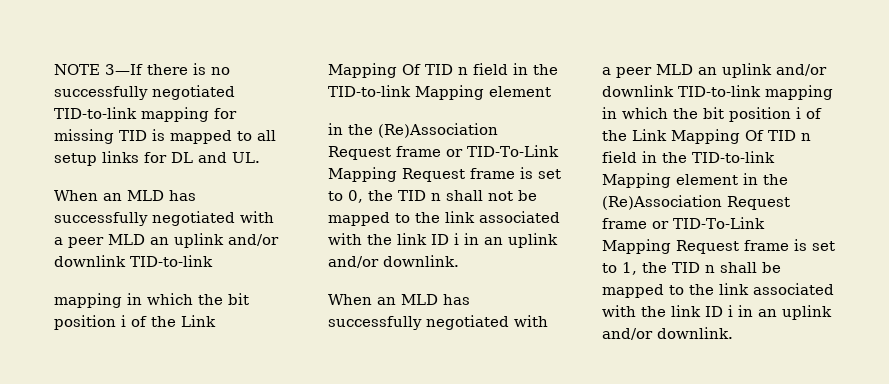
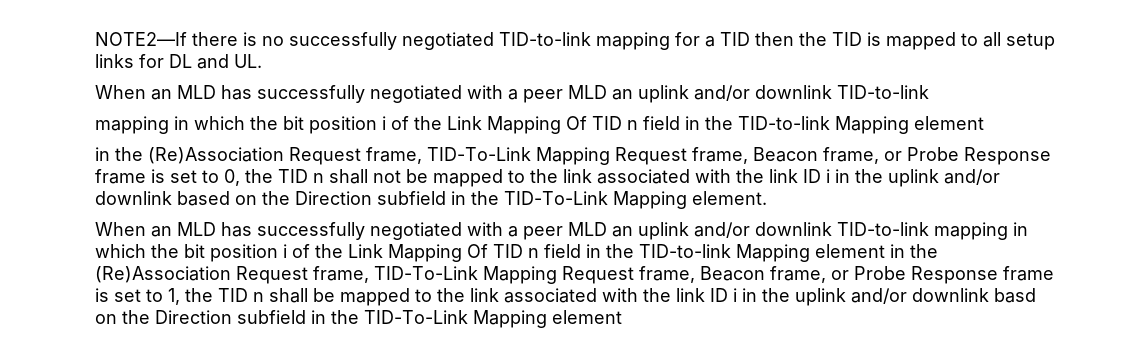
[54,64,143,75] NOTE 3—If -> [95,32,187,46] NOTE2—If
[54,129,114,144] missing -> [705,32,827,47] a TID then the
[396,145,559,157] [328,167,465,182] frame or TID-To-Link Mapping Request -> [366,147,1051,165] frame, TID-To-Link Mapping Request frame, Beacon frame, or Probe Response
[484,233,558,248] [328,255,459,268] an uplink and/or downlink. -> [855,169,1000,187] [95,191,767,209] the uplink and/or downlink based on the Direction subfield in the TID-To-Link Mapping element.
[602,217,765,229] [602,239,739,254] frame or TID-To-Link Mapping Request -> [313,266,998,284] frame, TID-To-Link Mapping Request frame, Beacon frame, or Probe Response
[758,305,832,320] [602,327,733,340] an uplink and/or downlink. -> [762,288,1036,306] [95,310,622,328] the uplink and/or downlink basd on the Direction subfield in the TID-To-Link Mapping element

